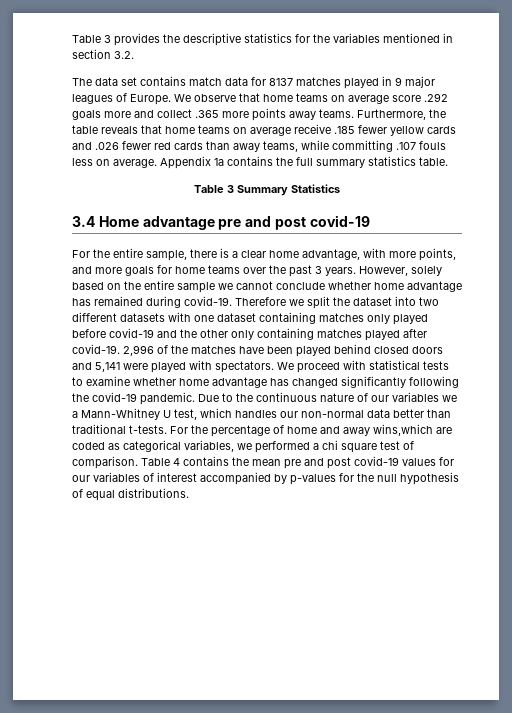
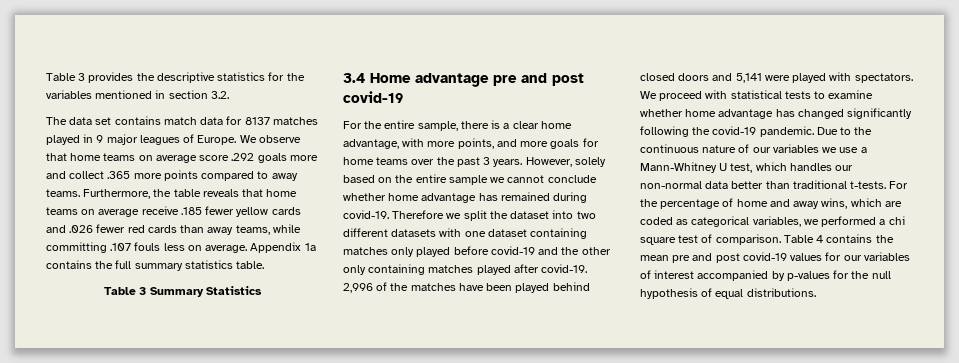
(286, 114) none -> [201,171,269,181] compared to
(457, 398) none -> [839,147,859,153] use
[373,424,433,436] wins,which -> [821,198,882,209] wins, which

